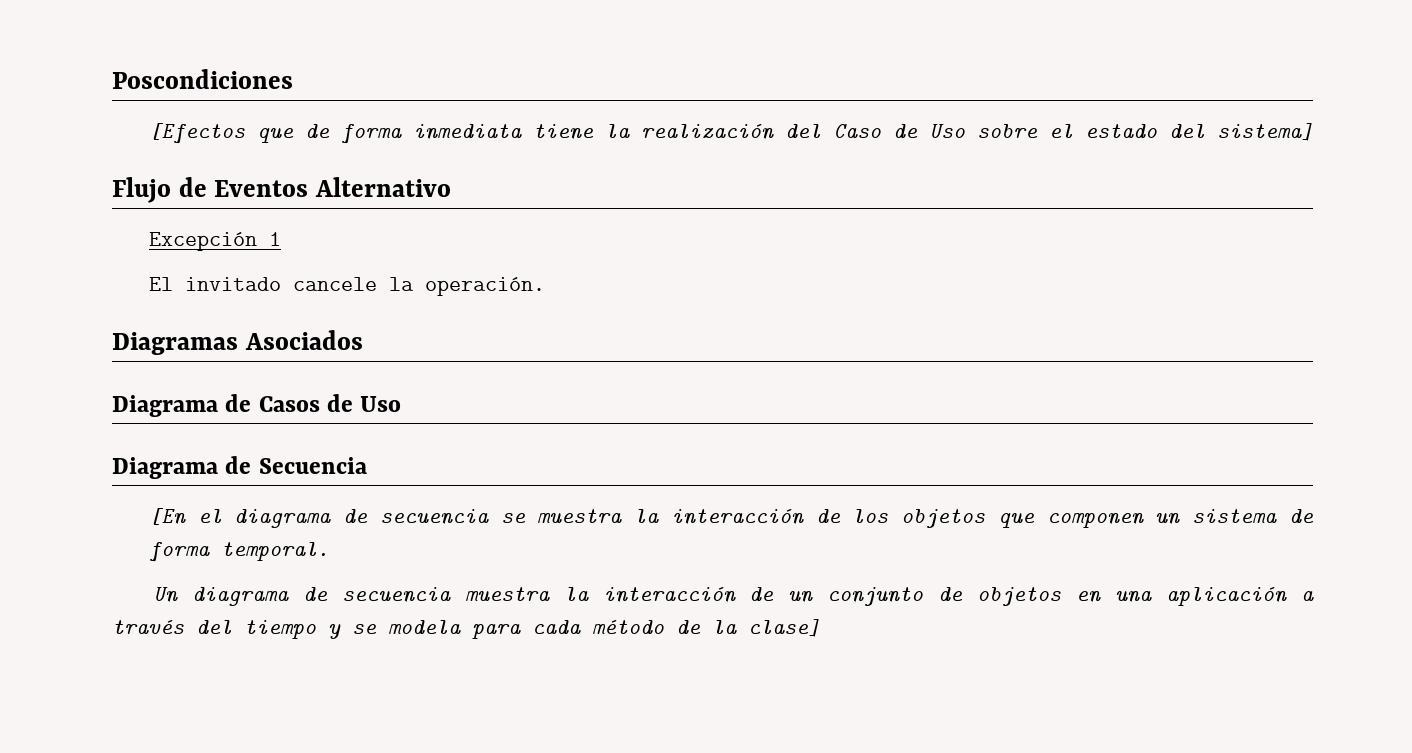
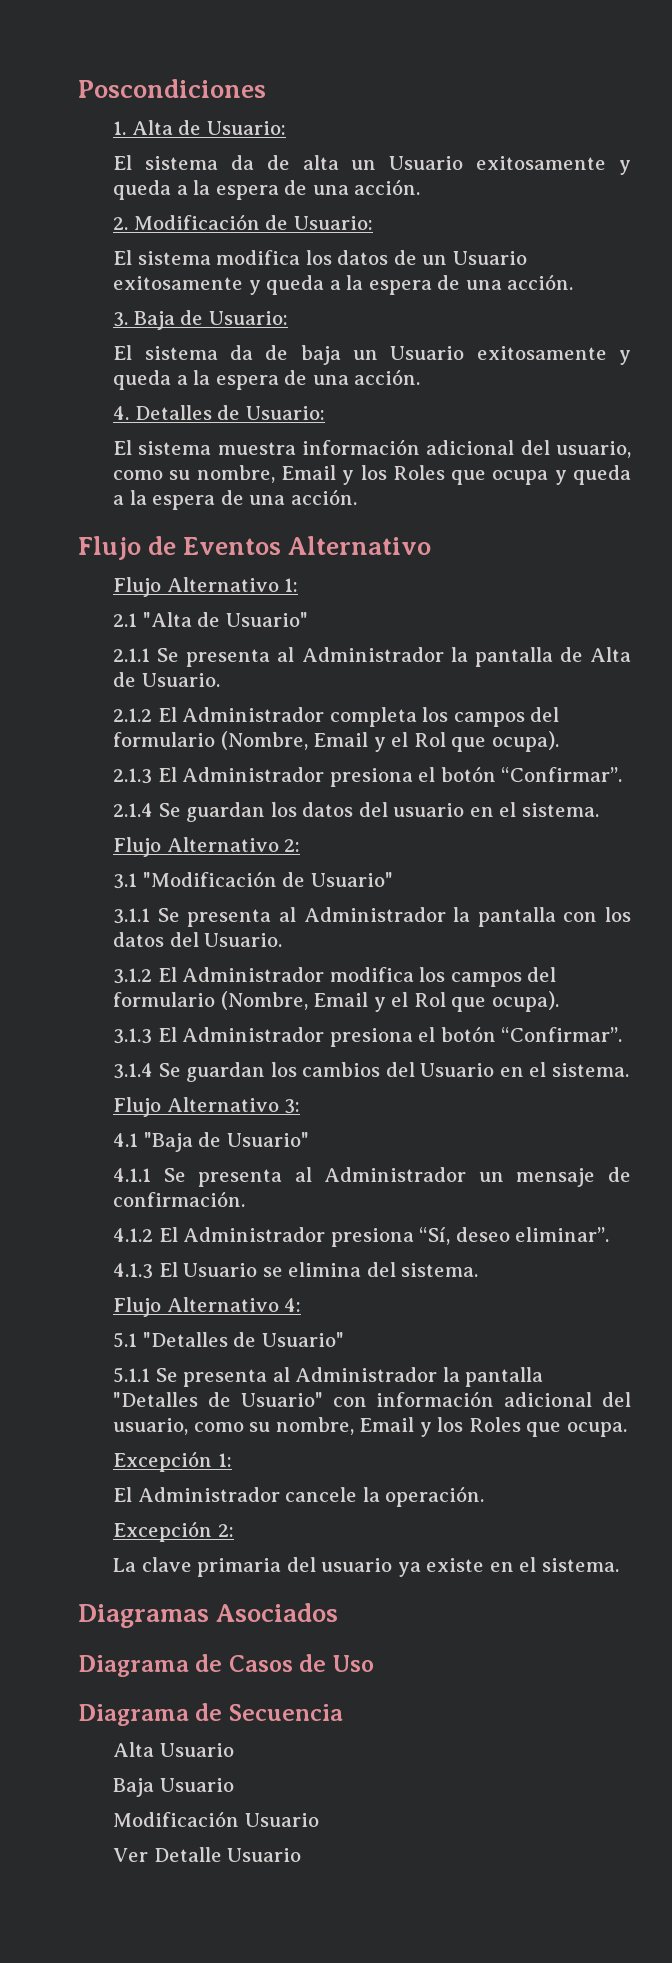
[148,122,1313,144] [112,177,452,203] [148,232,281,251] [148,277,281,291] [Efectos que de forma inmediata tiene la realización del Caso de Uso sobre el estado del sistema] // Flujo de Eventos Alternativo // Excepción 1 // El invitado -> [113,120,286,135] [113,155,632,175] [113,179,421,200] [113,214,373,230] [113,250,527,265] [113,274,574,295] [113,310,288,330] [113,345,632,365] [113,369,421,390] [113,405,325,420] [113,439,631,458] [113,465,631,485] [113,489,357,510] [78,536,432,560] [113,577,299,597] [113,612,308,627] [113,647,632,667] [113,672,220,687] [113,707,560,727] [113,731,559,752] [113,766,623,787] [113,802,599,822] [113,837,301,857] [113,871,393,889] [113,907,632,927] [113,932,283,947] [113,967,557,987] [113,991,559,1012] [113,1026,623,1047] [113,1062,629,1082] [113,1097,301,1117] [113,1132,309,1152] [113,1167,632,1187] [113,1191,246,1207] [113,1227,610,1247] [113,1262,479,1279] [113,1297,302,1317] [113,1332,344,1348] [113,1367,544,1387] [113,1391,631,1407] [113,1417,627,1437] [113,1451,232,1472] [113,1487,280,1502] 1. Alta de Usuario: // El sistema da de alta un Usuario exitosamente y queda a la espera de una acción. // 2. Modificación de Usuario: // El sistema modifica los datos de un Usuario exitosamente y queda a la espera de una acción. // 3. Baja de Usuario: // El sistema da de baja un Usuario exitosamente y queda a la espera de una acción. // 4. Detalles de Usuario: // El sistema muestra información adicional del usuario, como su nombre, Email y los Roles que ocupa y queda a la espera de una acción. // Flujo de Eventos Alternativo // Flujo Alternativo 1: // 2.1 "Alta de Usuario" // 2.1.1 Se presenta al Administrador la pantalla de Alta de Usuario. // 2.1.2 El Administrador completa los campos del formulario (Nombre, Email y el Rol que ocupa). // 2.1.3 El Administrador presiona el botón “Confirmar”. // 2.1.4 Se guardan los datos del usuario en el sistema. // Flujo Alternativo 2: // 3.1 "Modificación de Usuario" // 3.1.1 Se presenta al Administrador la pantalla con los datos del Usuario. // 3.1.2 El Administrador modifica los campos del formulario (Nombre, Email y el Rol que ocupa). // 3.1.3 El Administrador presiona el botón “Confirmar”. // 3.1.4 Se guardan los cambios del Usuario en el sistema. // Flujo Alternativo 3: // 4.1 "Baja de Usuario" // 4.1.1 Se presenta al Administrador un mensaje de confirmación. // 4.1.2 El Administrador presiona “Sí, deseo eliminar”. // 4.1.3 El Usuario se elimina del sistema. // Flujo Alternativo 4: // 5.1 "Detalles de Usuario" // 5.1.1 Se presenta al Administrador la pantalla "Detalles de Usuario" con información adicional del usuario, como su nombre, Email y los Roles que ocupa. // Excepción 1: // El Administrador
(545, 286) none -> [113,1521,234,1542] [113,1557,619,1577] // Excepción 2: // La clave primaria del usuario ya existe en el sistema.
[148,507,1314,528] [148,542,329,562] [152,587,1314,606] [112,619,820,639] [En el diagrama de secuencia se muestra la interacción de los objetos que componen un sistema de forma temporal. // Un diagrama de secuencia muestra la interacción de un conjunto de objetos en una aplicación a través del tiempo y se modela para cada método de la clase] -> [113,1742,234,1757] [113,1778,234,1797] [113,1811,319,1827] [113,1847,302,1862] Alta Usuario // Baja Usuario // Modificación Usuario // Ver Detalle Usuario

